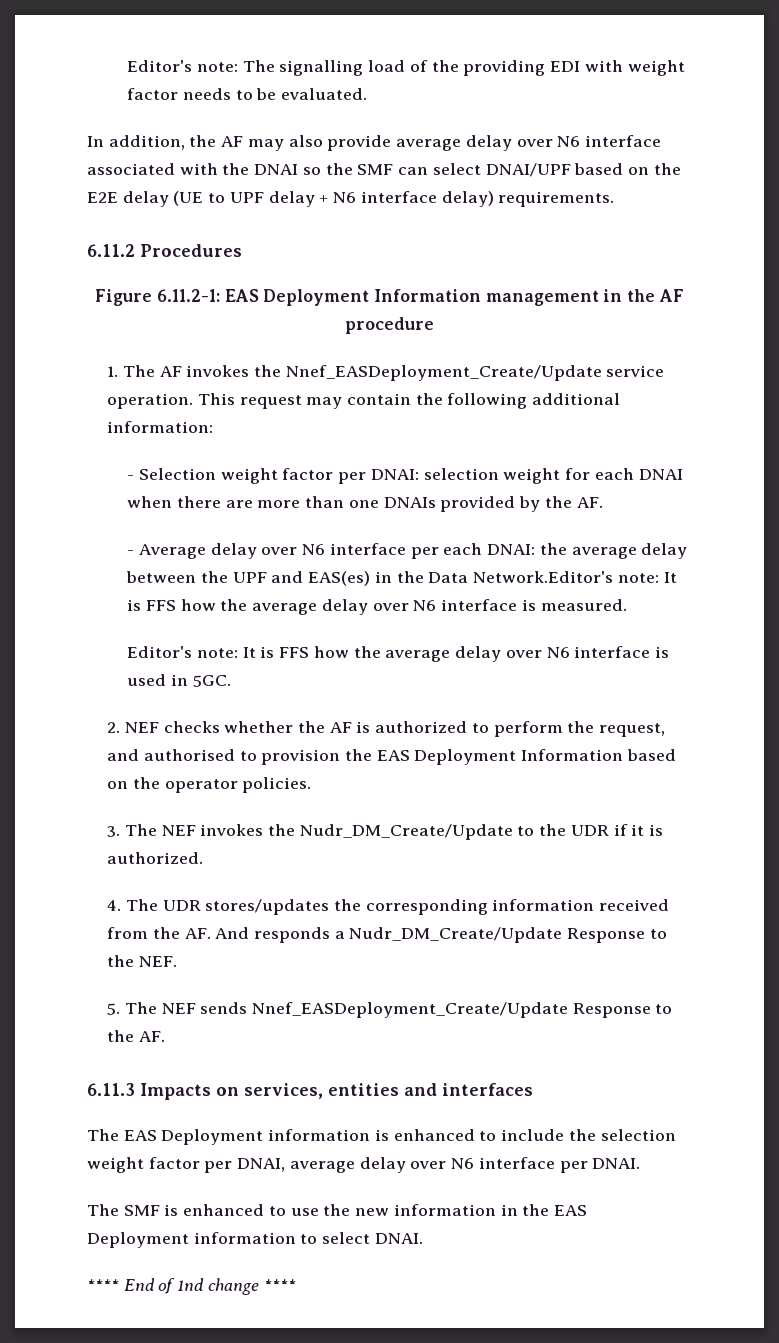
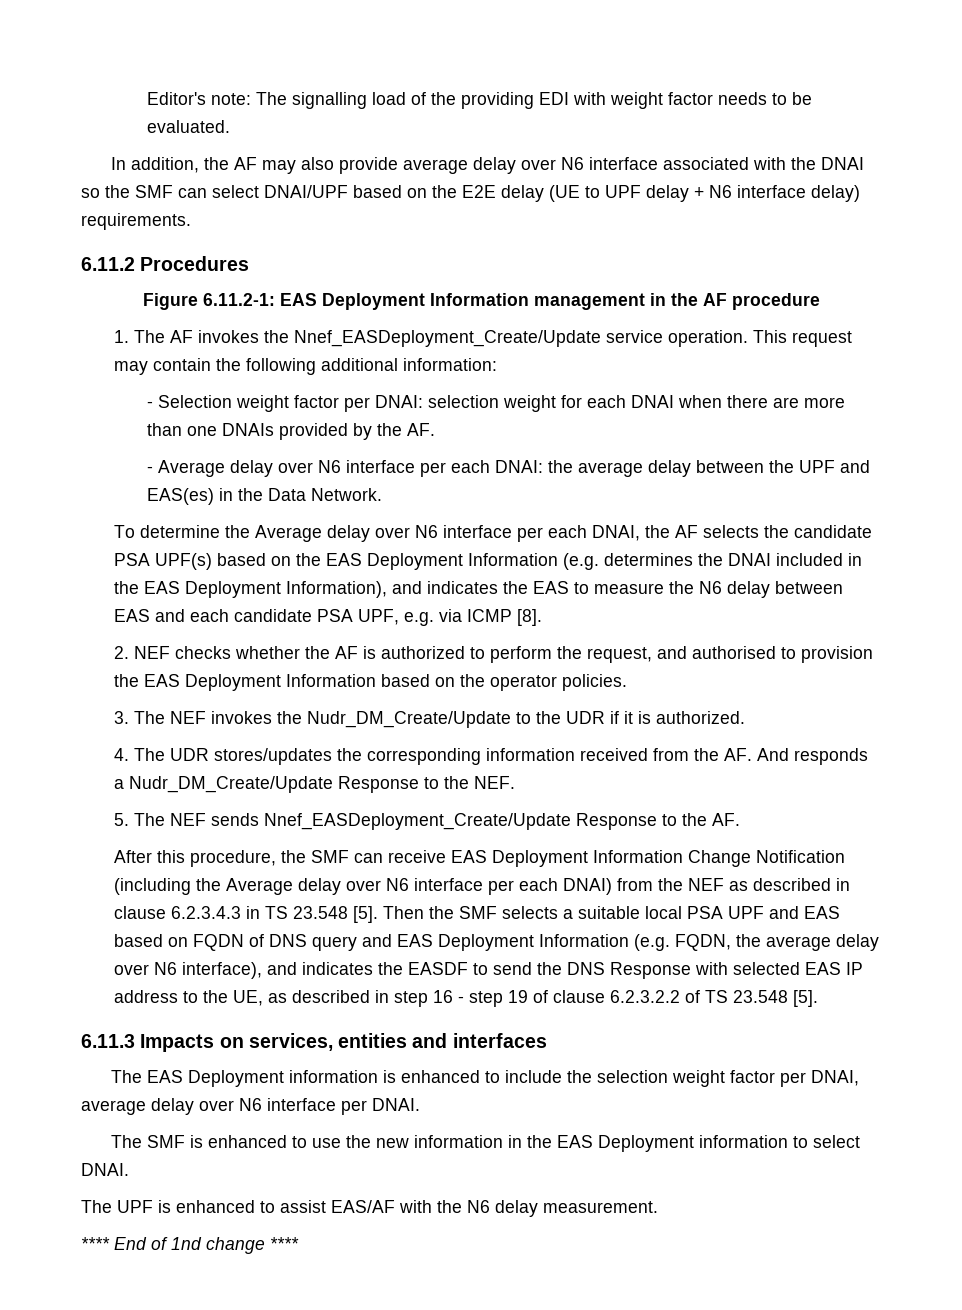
[473,571,677,583] [127,599,627,615] [127,646,669,662] [127,674,231,687] Network.Editor's note: It is FFS how the average delay over N6 interface is measured. // Editor's note: It is FFS how the average delay over N6 interface is used in 5GC. -> [310,488,382,501] [113,525,872,542] [113,553,862,570] [113,581,843,598] [113,609,542,626] Network. // To determine the Average delay over N6 interface per each DNAI, the AF selects the candidate PSA UPF(s) based on the EAS Deployment Information (e.g. determines the DNAI included in the EAS Deployment Information), and indicates the EAS to measure the N6 delay between EAS and each candidate PSA UPF, e.g. via ICMP [8].
(165, 1036) none -> [113,850,845,867] [113,878,850,895] [113,906,840,923] [113,934,879,951] [113,962,863,979] [113,990,818,1007] // After this procedure, the SMF can receive EAS Deployment Information Change Notification (including the Average delay over N6 interface per each DNAI) from the NEF as described in clause 6.2.3.4.3 in TS 23.548 [5]. Then the SMF selects a suitable local PSA UPF and EAS based on FQDN of DNS query and EAS Deployment Information (e.g. FQDN, the average delay over N6 interface), and indicates the EASDF to send the DNS Response with selected EAS IP address to the UE, as described in step 16 - step 19 of clause 6.2.3.2.2 of TS 23.548 [5].
(423, 1238) none -> [81,1200,658,1217] // The UPF is enhanced to assist EAS/AF with the N6 delay measurement.

